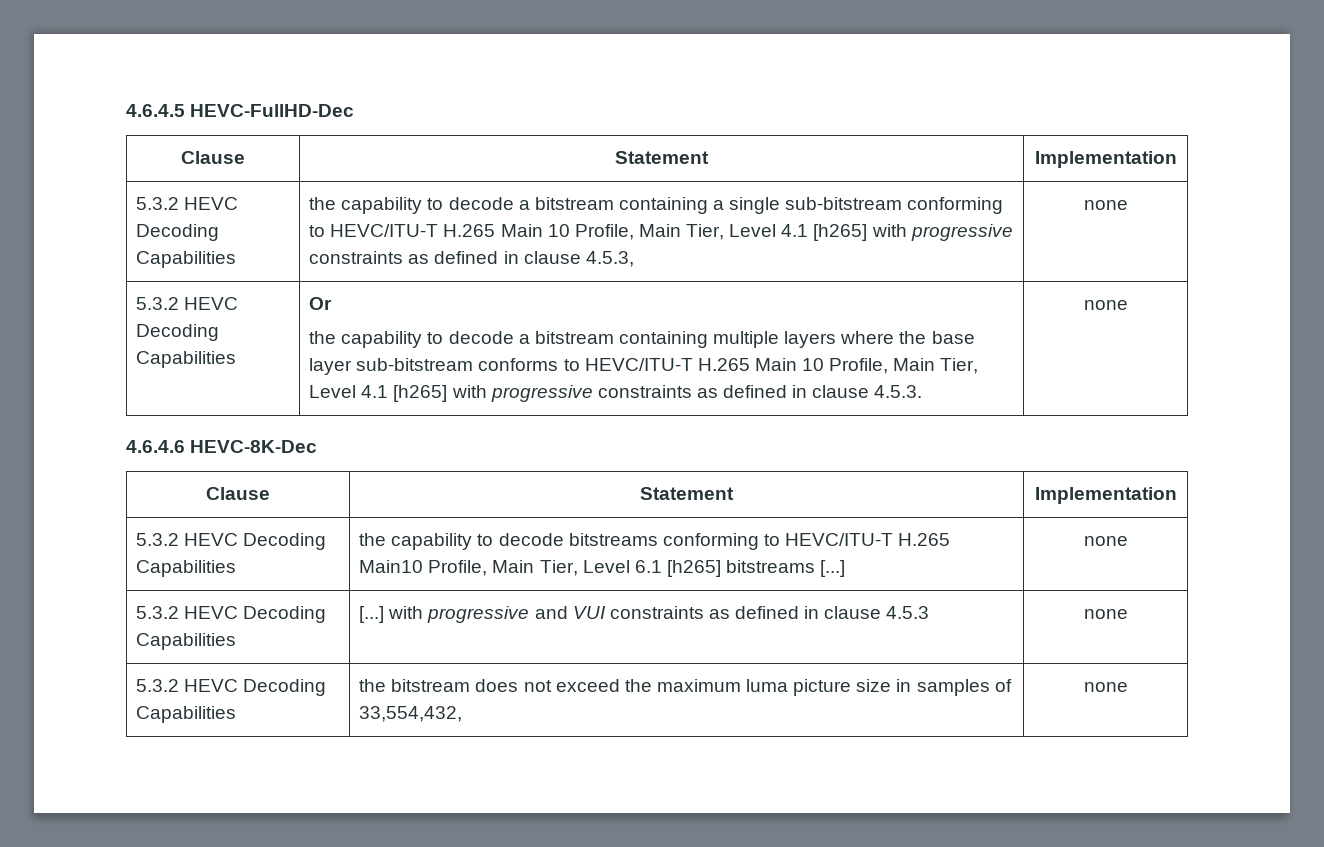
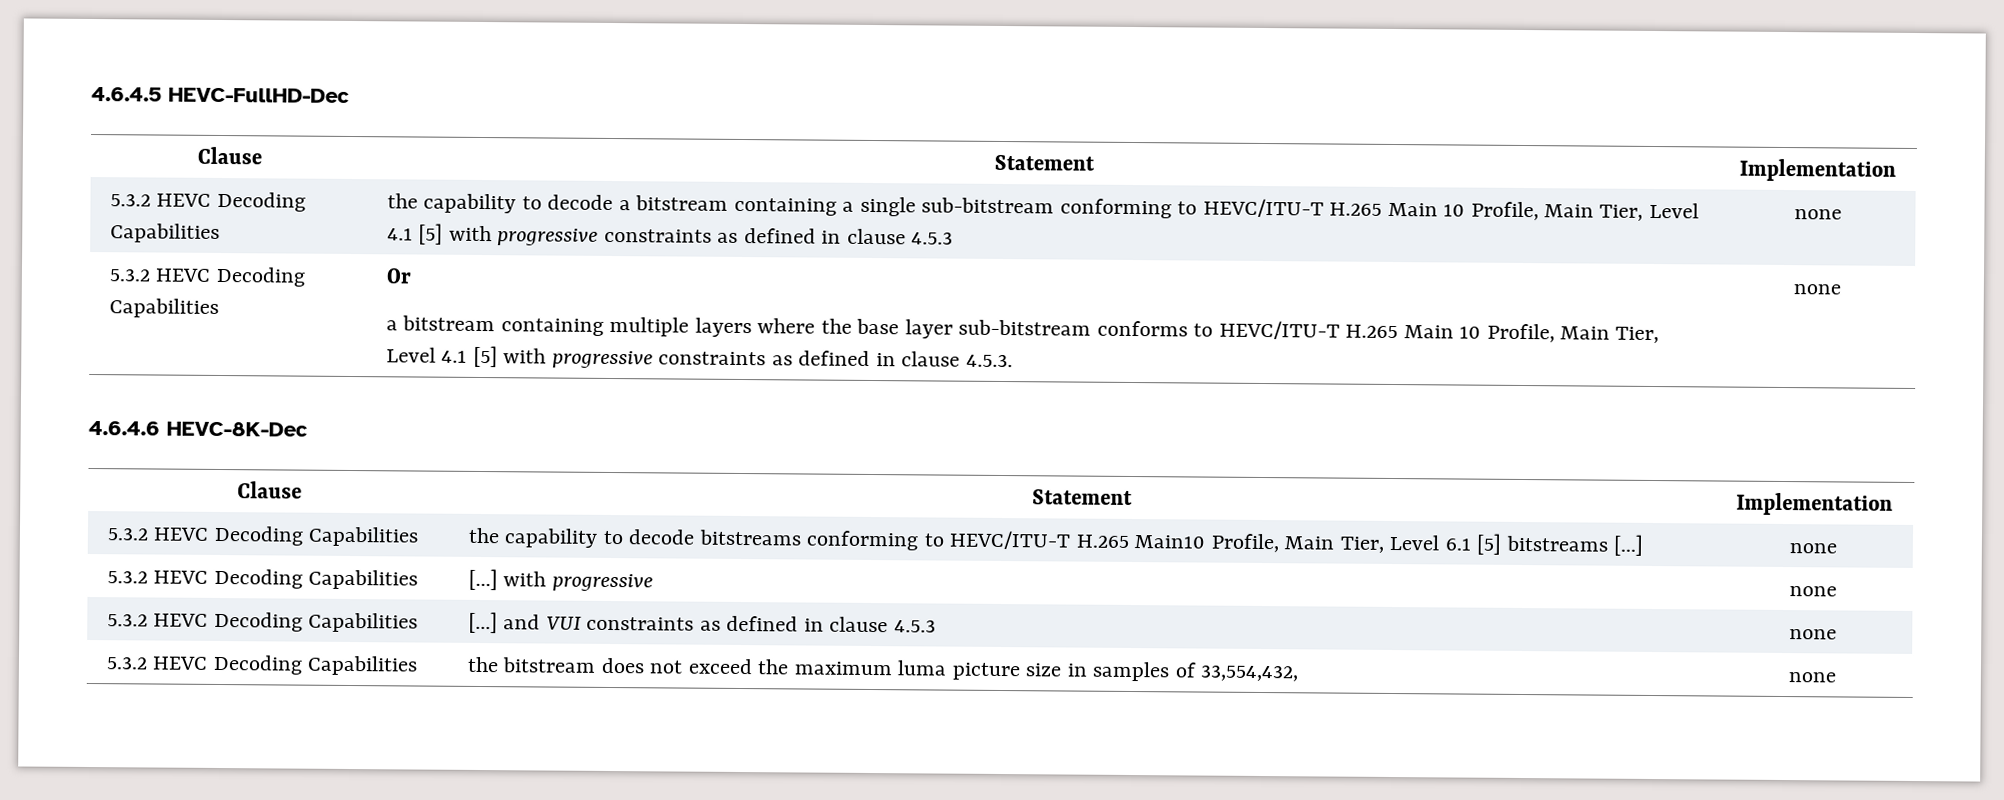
[813,224,1013,241] [309,251,634,267] [h265] with progressive constraints as defined in clause 4.5.3, -> [418,223,954,246] [5] with progressive constraints as defined in clause 4.5.3
[309,331,514,348] the capability to decode -> (411, 276) none
[393,385,448,402] [h265] -> [472,345,498,368] [5]
[666,560,721,577] [h265] -> [1476,533,1502,555] [5]
(530, 614) none -> [1789,586,1837,597] [106,611,419,633] [467,611,498,634] | none // 5.3.2 HEVC Decoding Capabilities | [...]

